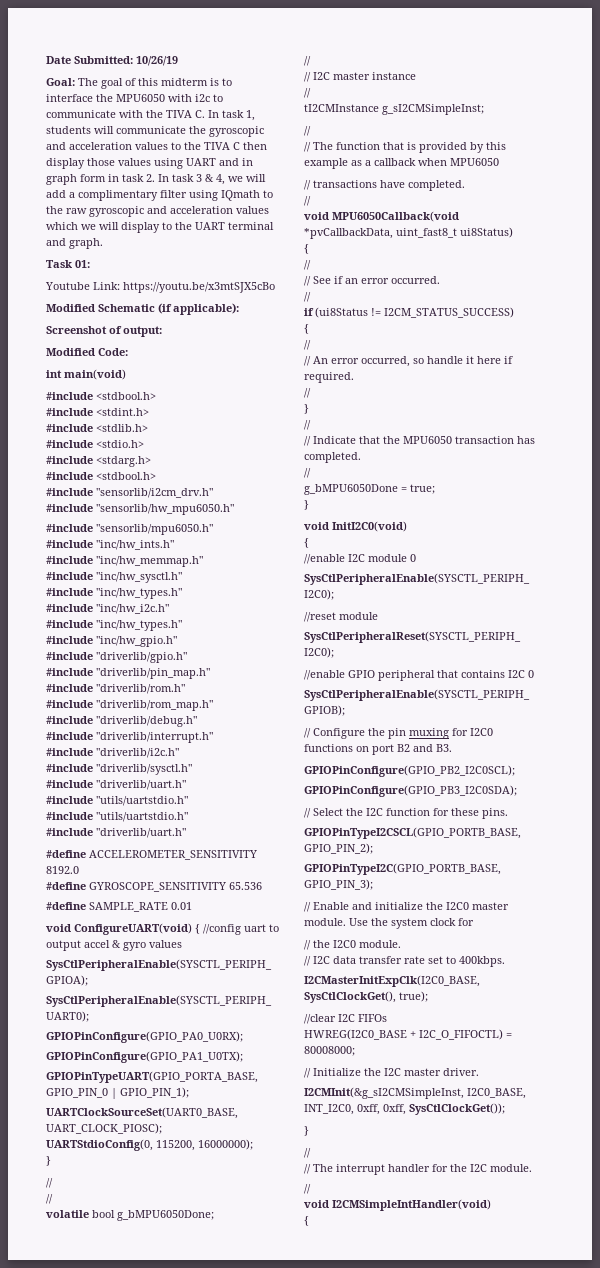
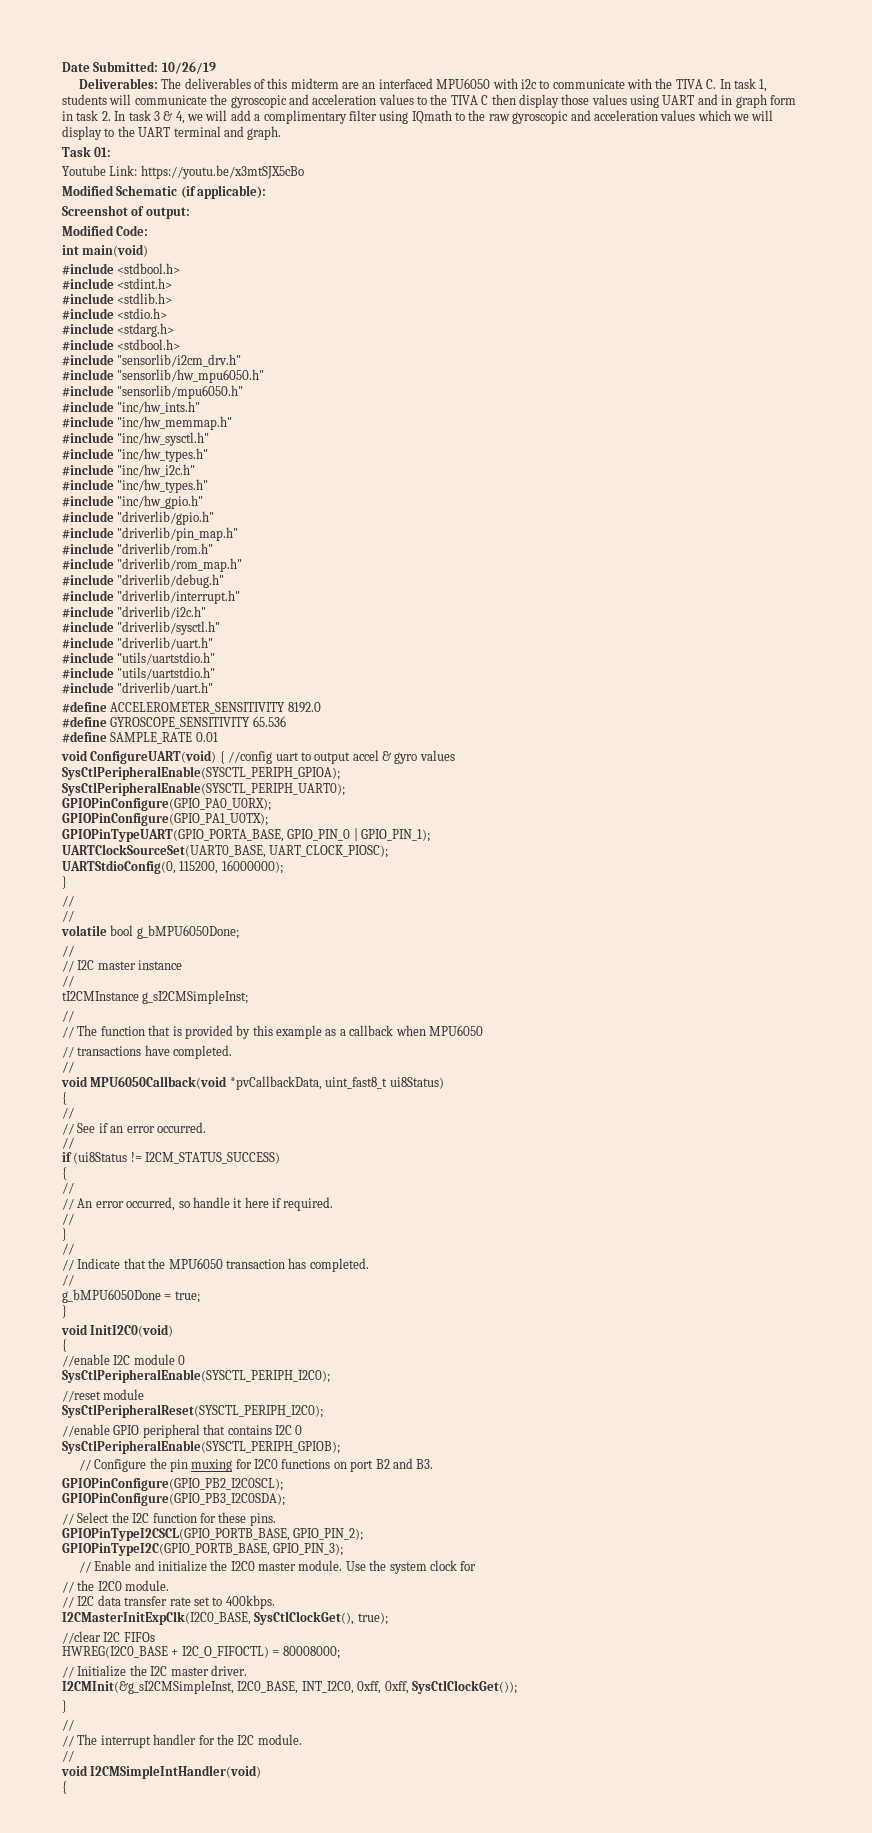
[46,78,232,89] [46,94,113,102] Goal: The goal of this midterm is to interface the -> [78,78,433,89] Deliverables: The deliverables of this midterm are an interfaced

